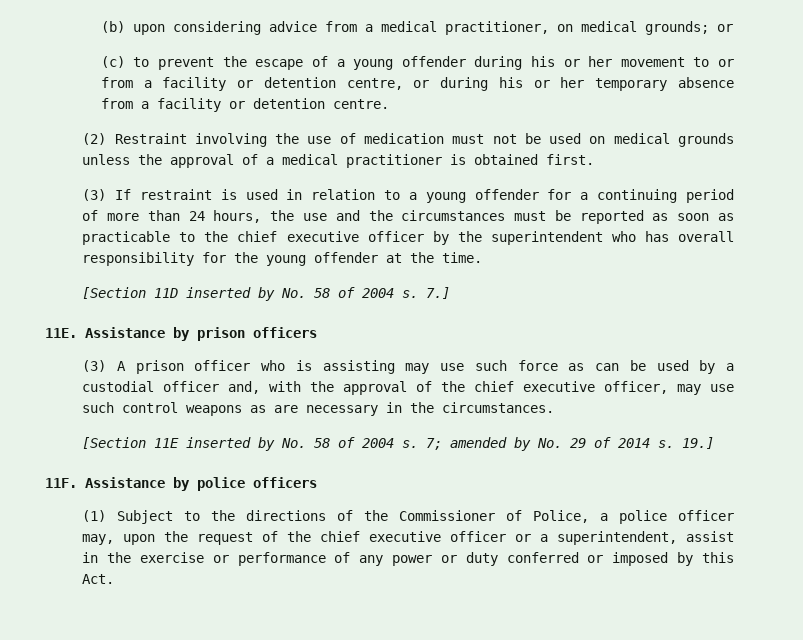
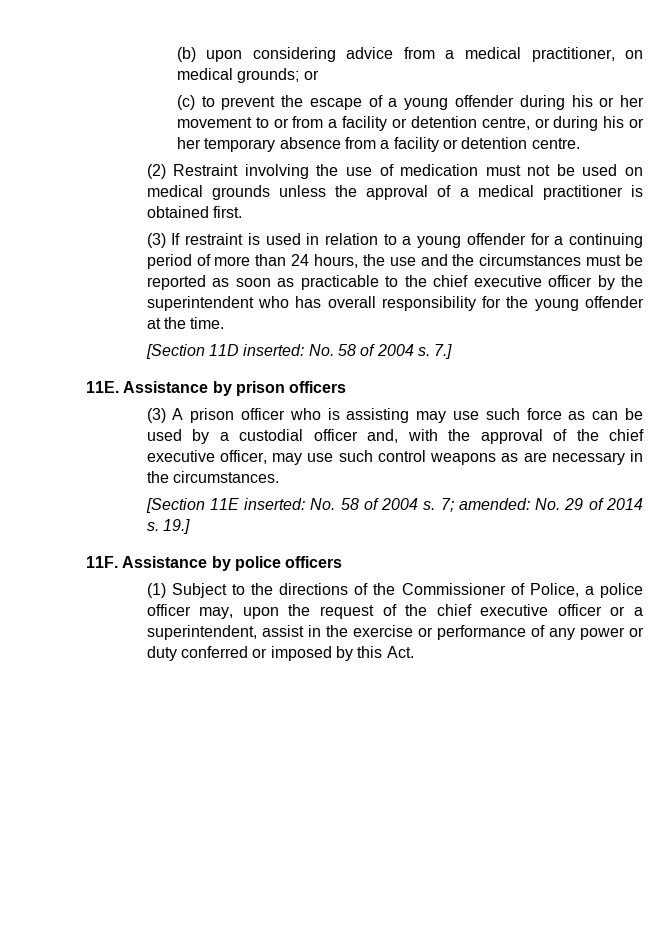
[186,287,276,301] inserted by -> [243,344,305,356] inserted:
[186,437,276,451] inserted by -> [244,498,306,510] inserted:
[450,437,532,451] amended by -> [458,498,530,510] amended:

